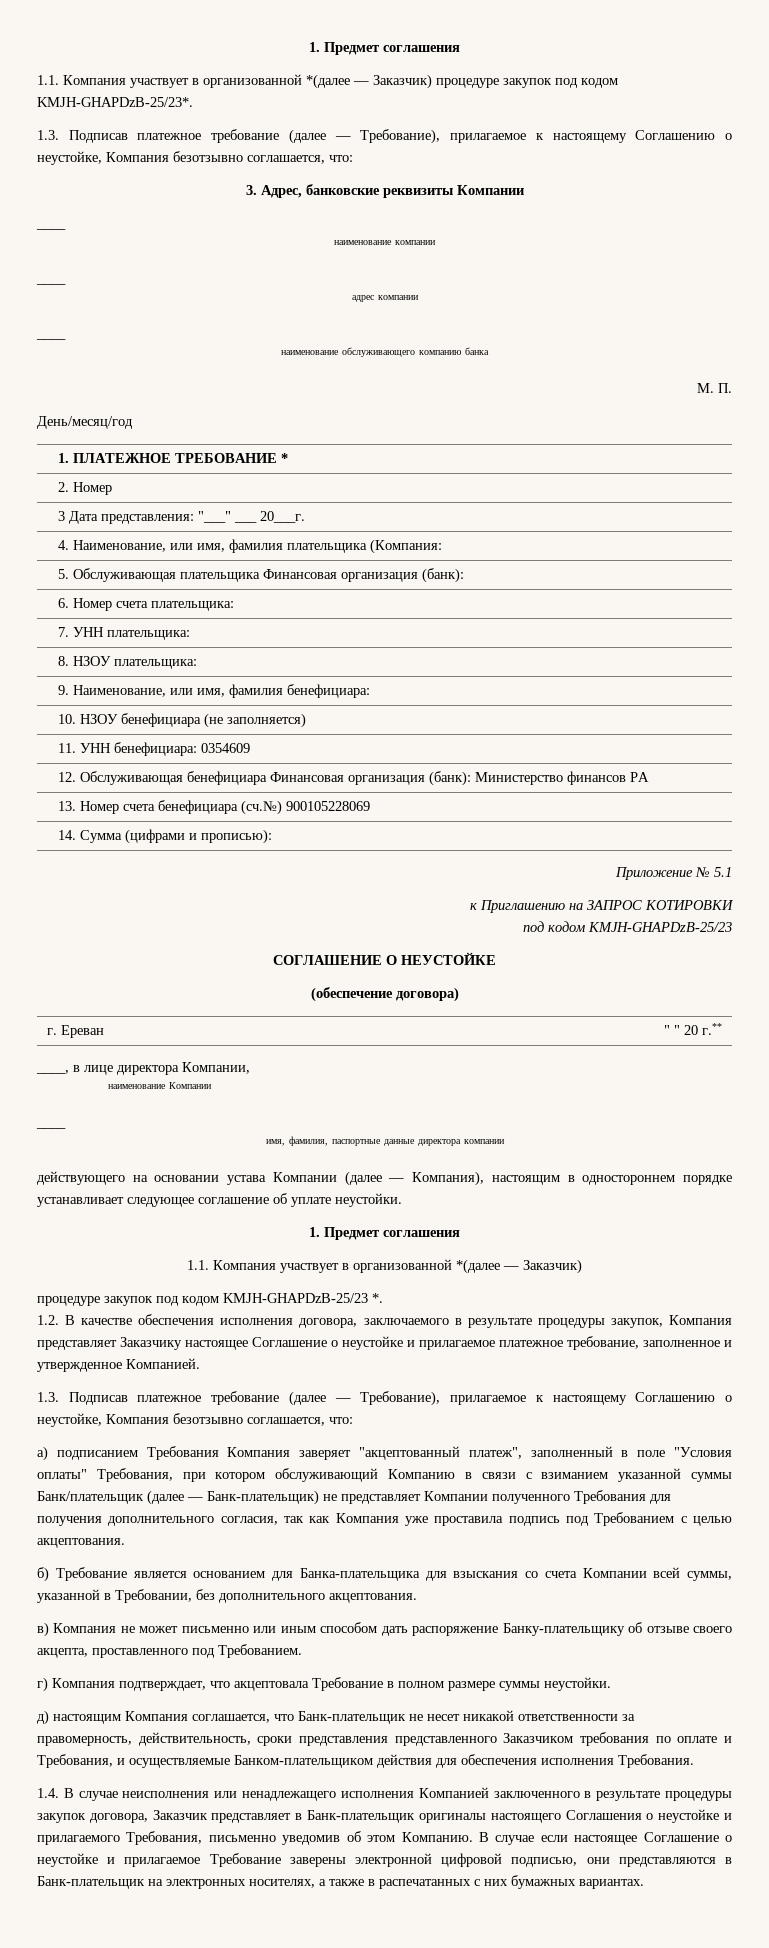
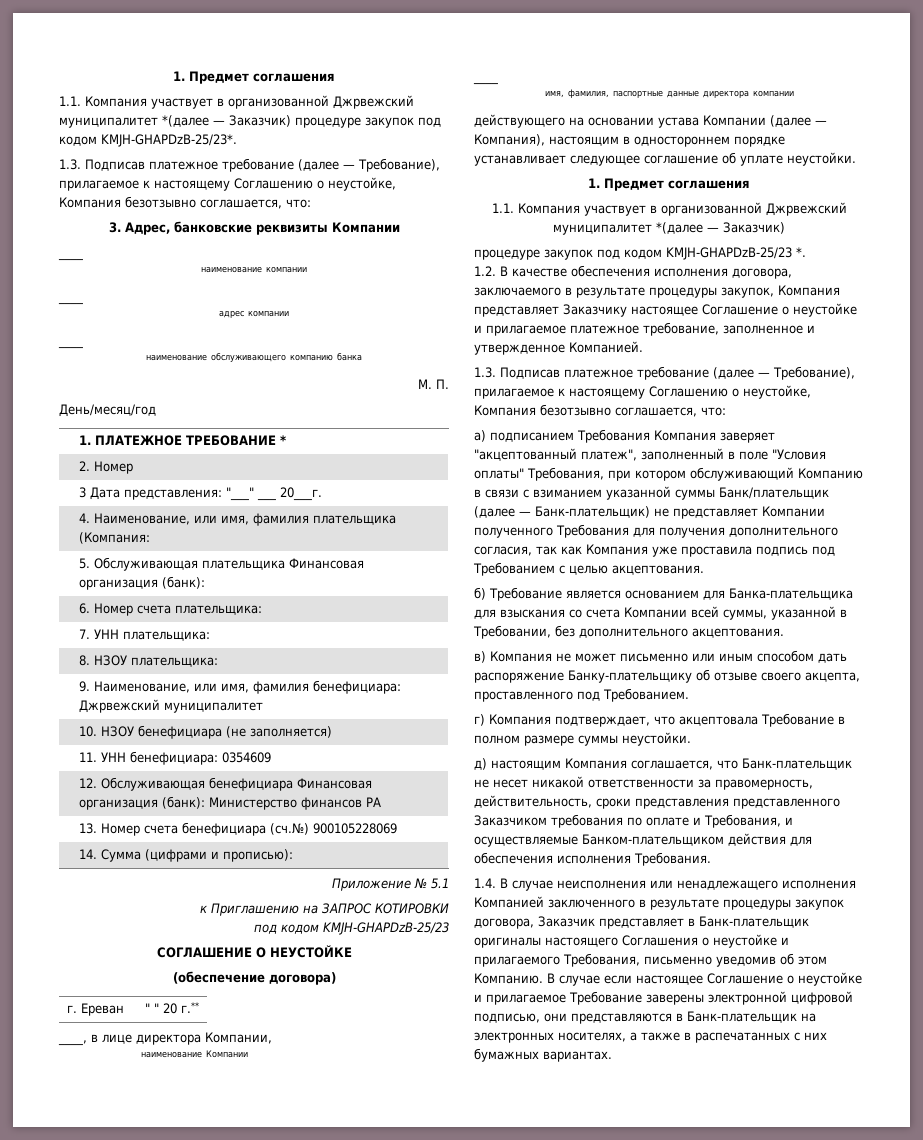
[309,42,460,55] [37,74,302,88] 1. Предмет соглашения // 1.1. Компания участвует в организованной -> [173,71,335,84] [59,95,414,109] [59,117,158,128] 1. Предмет соглашения // 1.1. Компания участвует в организованной Джрвежский муниципалитет
(370, 691) none -> [79,699,264,713] Джрвежский муниципалитет
(452, 1266) none -> [765,202,847,216] [553,224,652,235] Джрвежский муниципалитет

